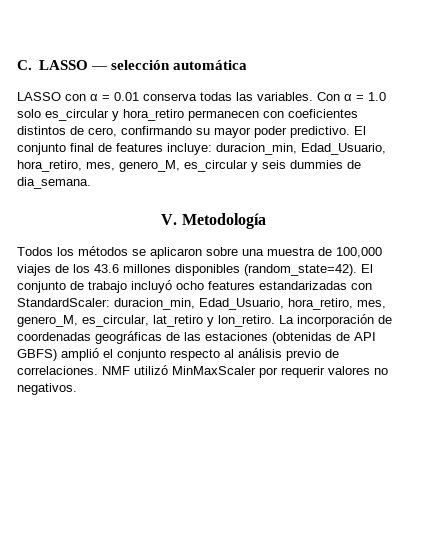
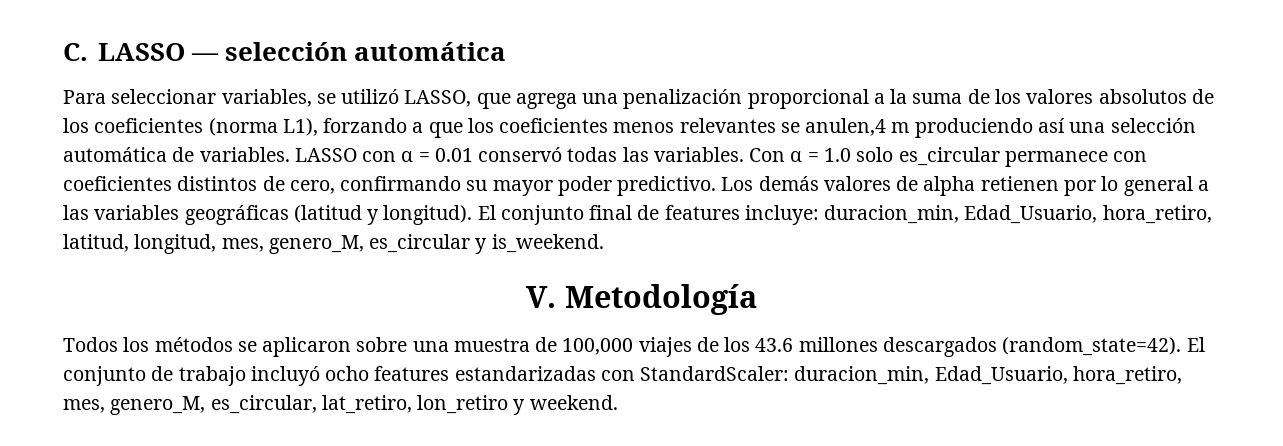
(247, 65) none -> [63,89,1214,109] [63,118,1196,138] [63,147,290,162] Para seleccionar variables, se utilizó LASSO, que agrega una penalización proporcional a la suma de los valores absolutos de los coeficientes (norma L1), forzando a que los coeficientes menos relevantes se anulen,4 m produciendo así una selección automática de variables.
[143,93,197,101] conserva -> [478,147,563,162] conservó
[112,109,259,121] y hora_retiro permanecen -> [1004,151,1108,167] permanece
(350, 132) none -> [721,176,1209,196] [63,205,473,225] Los demás valores de alpha retienen por lo general a las variables geográficas (latitud y longitud).
(82, 166) none -> [63,234,217,254] latitud, longitud,
[262,160,361,169] [17,177,91,189] seis dummies de dia_semana. -> [491,234,604,253] is_weekend.
[175,264,240,276] disponibles -> [882,337,997,357] descargados
[153,314,392,327] [17,331,376,344] [17,348,339,361] [17,365,388,378] [17,383,77,395] lat_retiro y lon_retiro. La incorporación de coordenadas geográficas de las estaciones (obtenidas de API GBFS) amplió el conjunto respecto al análisis previo de correlaciones. NMF utilizó MinMaxScaler por requerir valores no negativos. -> [321,395,618,415] lat_retiro, lon_retiro y weekend.

